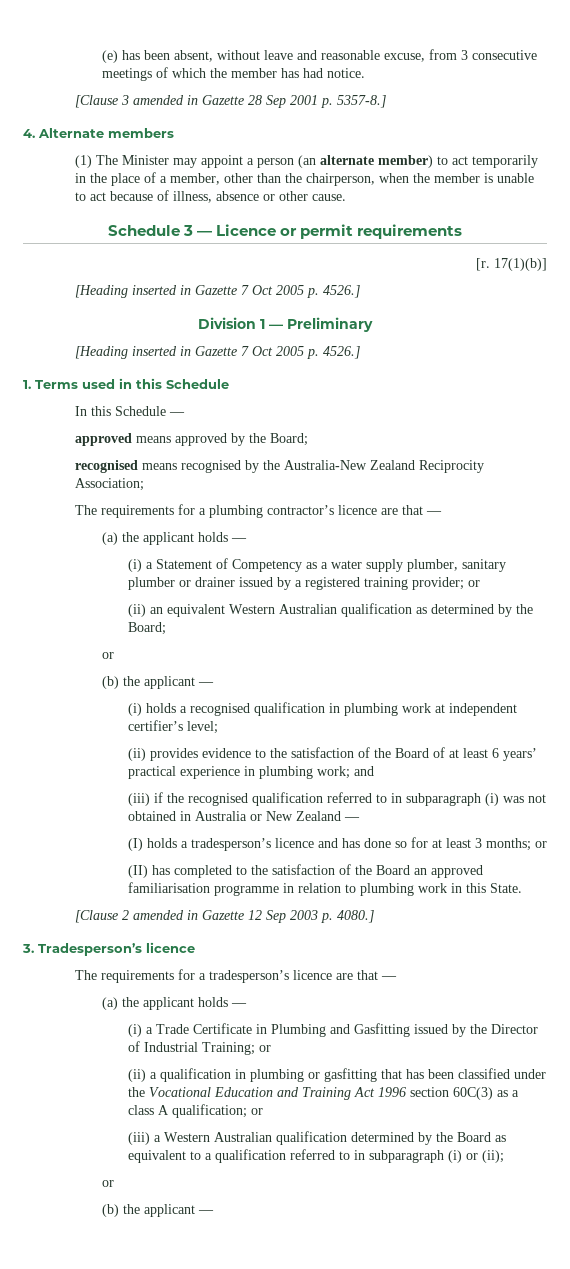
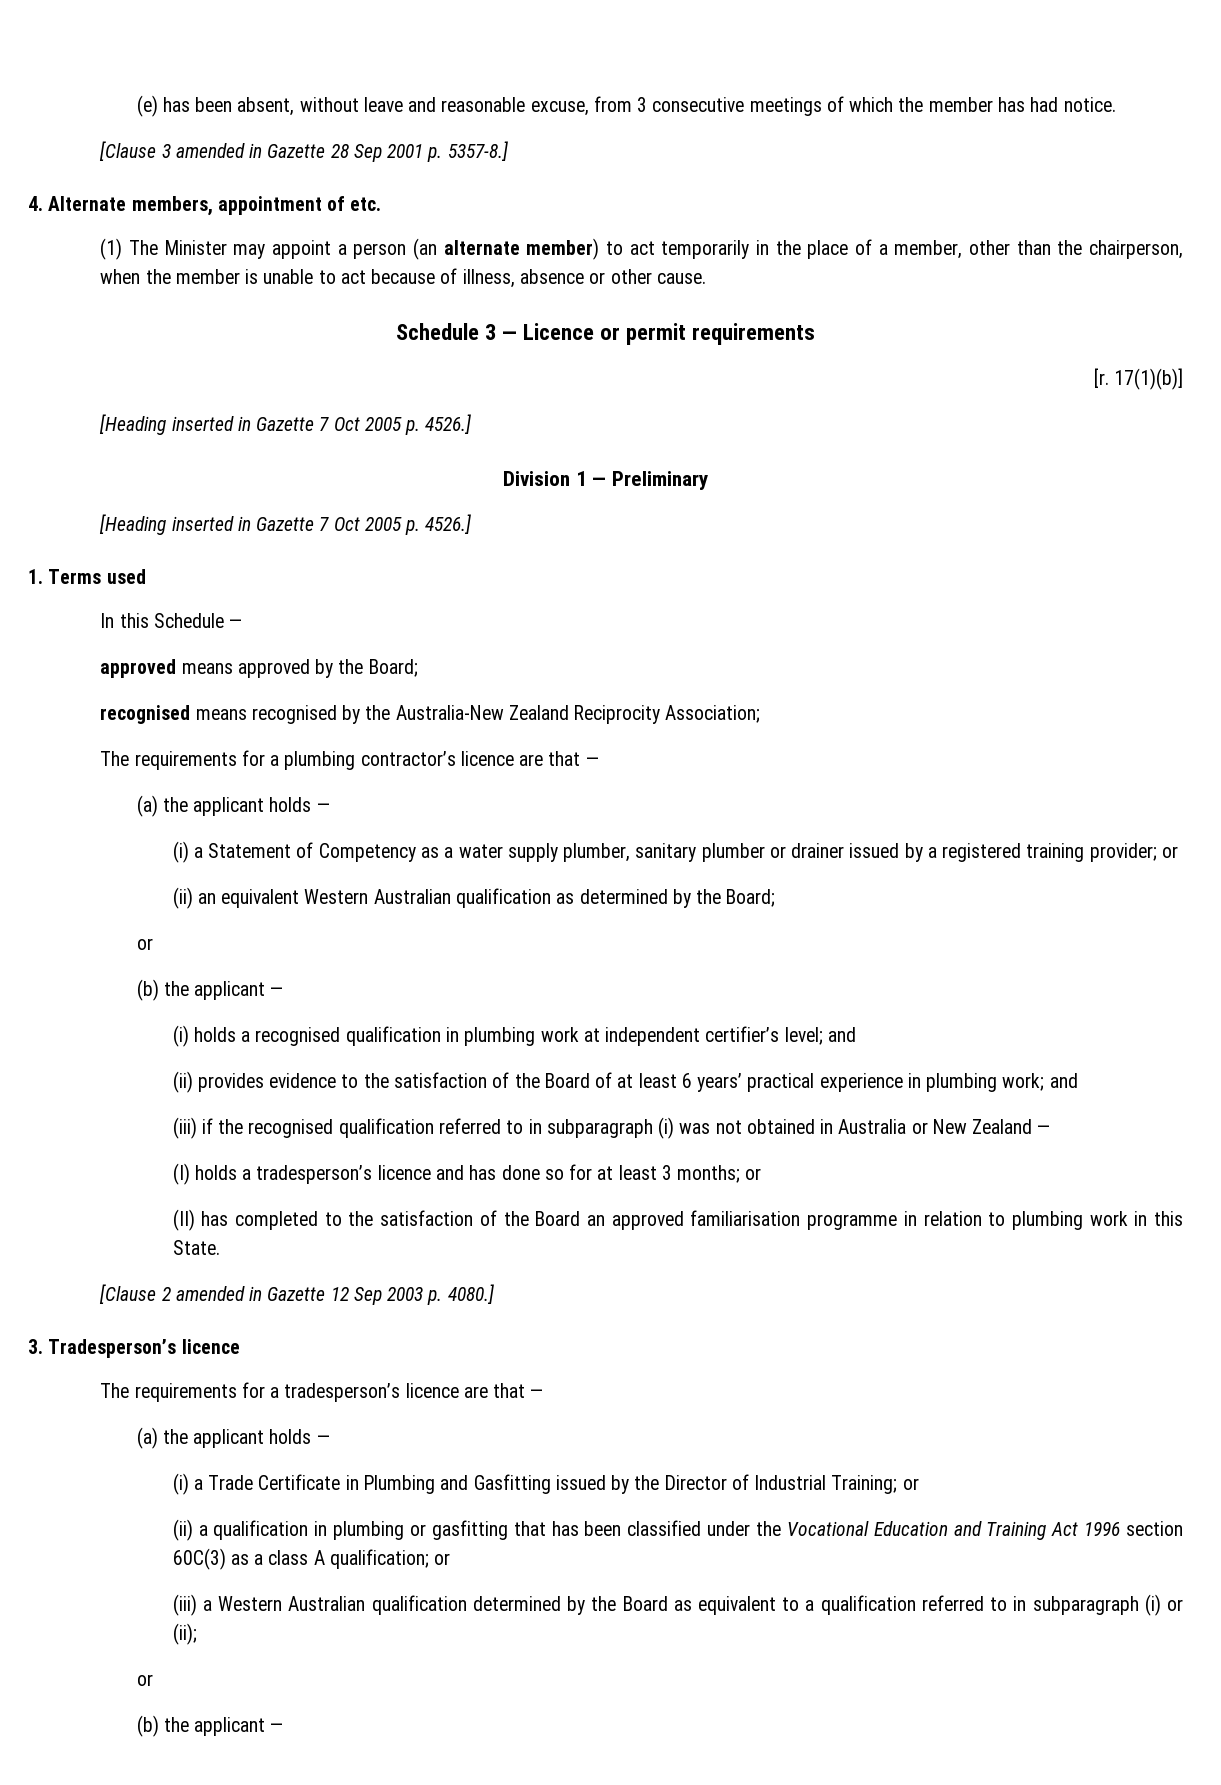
[108,128,174,138] members -> [131,196,382,216] members, appointment of etc.
[119,378,229,389] in this Schedule -> (146, 576) none
(218, 727) none -> [827,1027,856,1042] and

